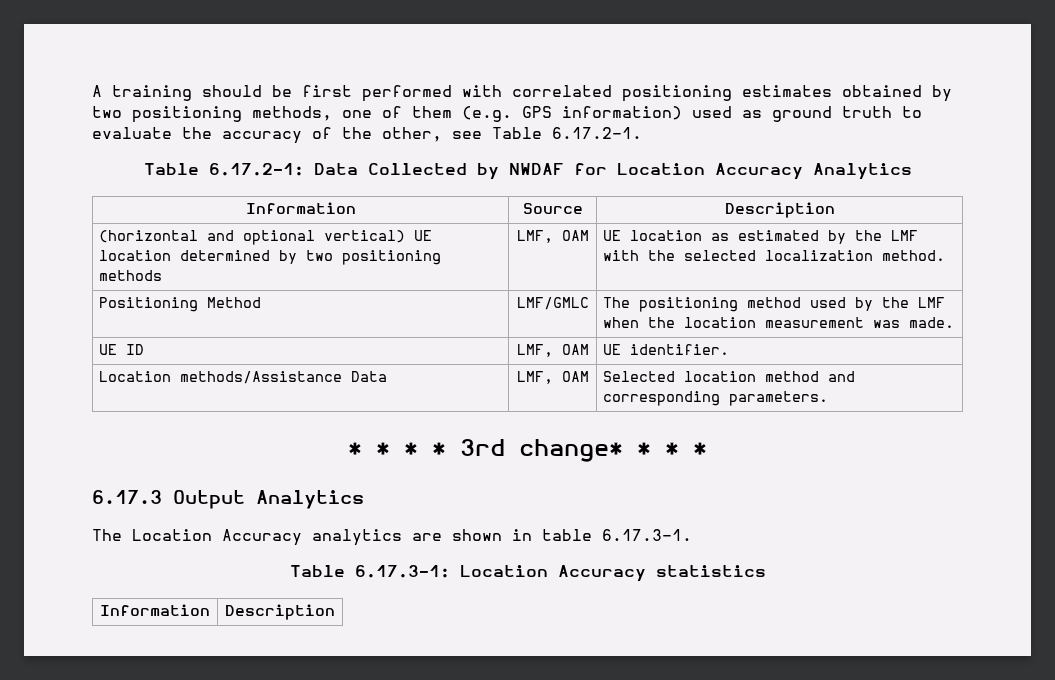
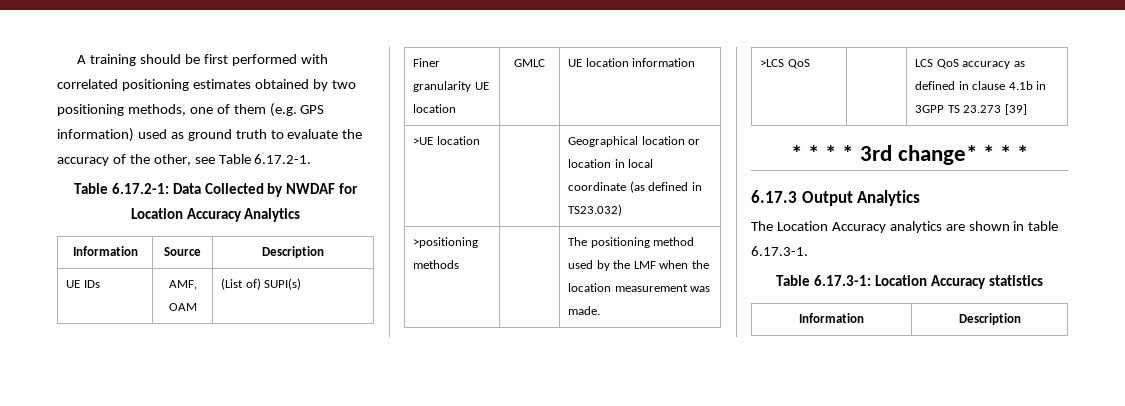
[99,230,433,245] [99,250,442,265] [99,270,163,281] [516,230,589,243] [603,230,919,244] [603,250,946,261] [99,297,262,312] [516,297,589,310] (horizontal and optional vertical) UE location determined by two positioning methods | LMF, OAM | UE location as estimated by the LMF with the selected localization method. // Positioning Method | LMF/GMLC -> [66,280,100,288] [168,280,197,290] [168,303,197,311] [221,278,302,290] [413,58,441,67] [413,81,489,92] [413,104,457,113] [514,59,545,67] [568,58,696,67] [413,136,480,145] [568,136,701,147] [568,159,654,168] [568,181,702,193] [568,204,623,216] [413,237,479,248] [413,260,460,269] UE IDs | AMF, OAM | (List of) SUPI(s) // Finer granularity UE location | GMLC | UE location information // >UE location | | Geographical location or location in local coordinate (as defined in TS23.032) // >positioning methods |
[99,344,145,355] [516,344,589,357] [603,344,730,355] [99,371,388,384] [516,371,589,384] [603,371,856,382] [603,391,829,406] UE ID | LMF, OAM | UE identifier. // Location methods/Assistance Data | LMF, OAM | Selected location method and corresponding parameters. -> [760,59,810,69] [915,59,1025,69] [915,81,1047,90] [915,104,1027,115] >LCS QoS | | LCS QoS accuracy as defined in clause 4.1b in 3GPP TS 23.273 [39]

